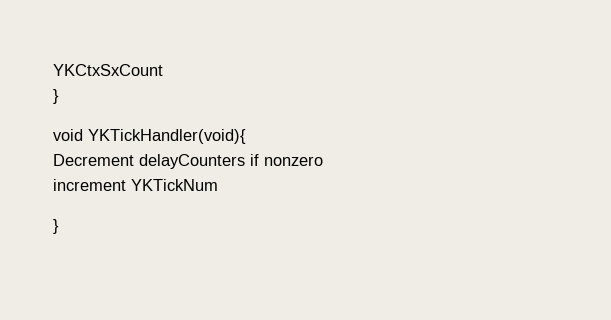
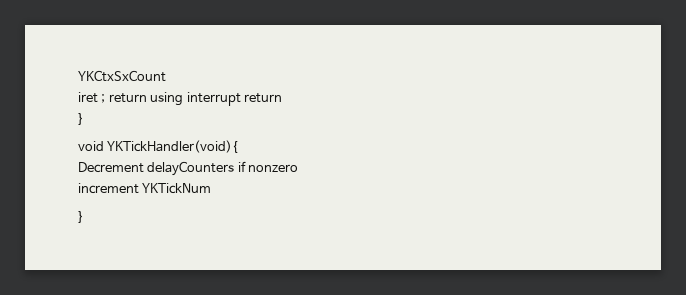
(163, 70) none -> [78,92,282,106] // iret ; return using interrupt return

